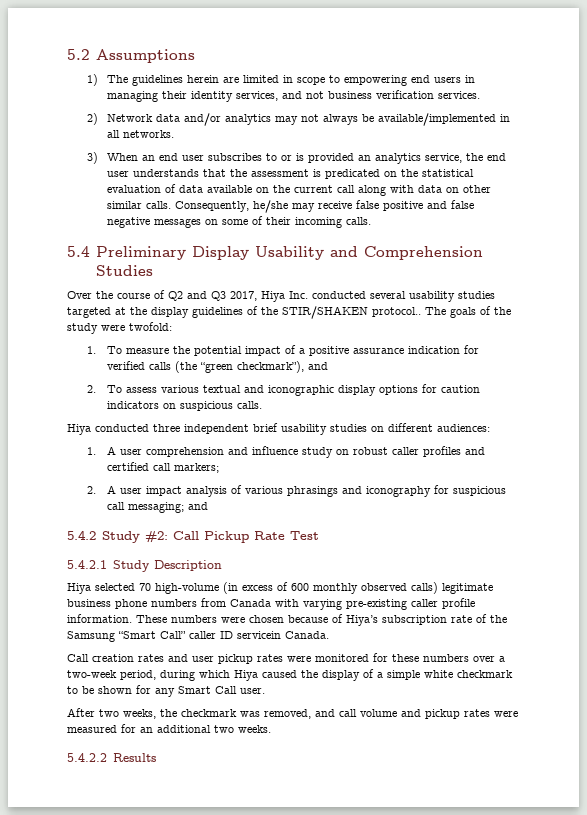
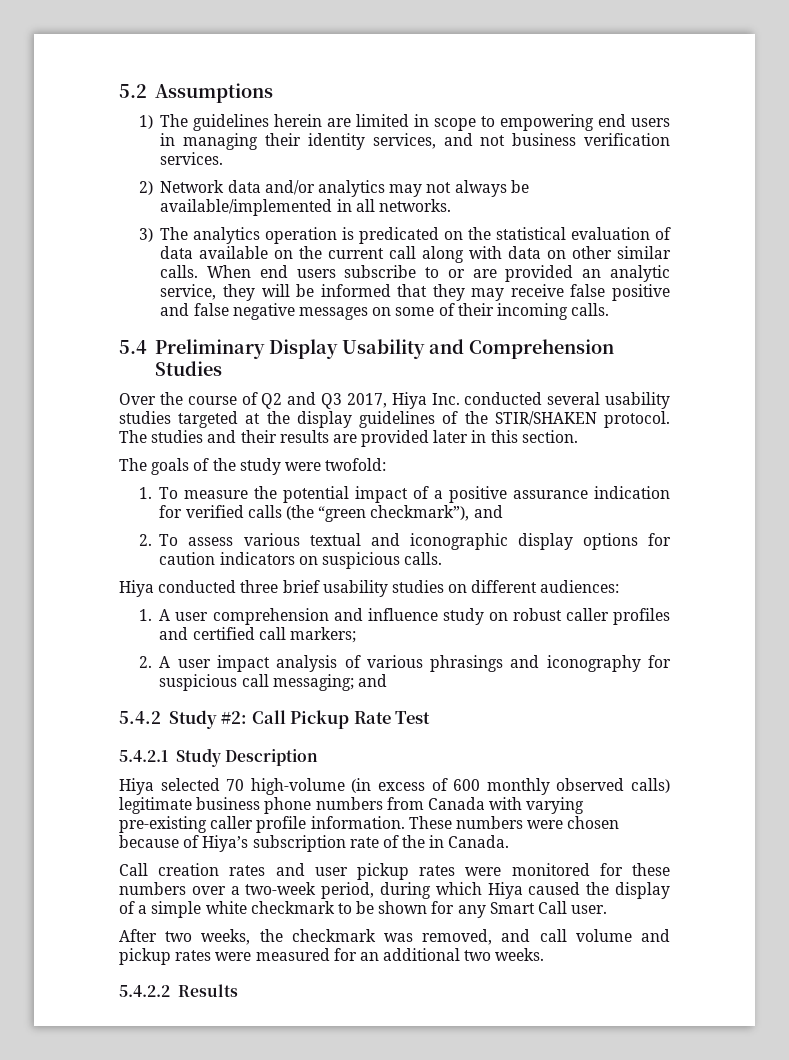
[107,153,507,164] [107,169,310,177] When an end user subscribes to or is provided an analytics service, the end user understands that the assessment -> [160,227,338,244] The analytics operation
[175,200,289,213] Consequently, he/she -> [207,265,670,282] [160,284,465,301] When end users subscribe to or are provided an analytic service, they will be informed that they
[372,307,421,317] protocol.. -> [604,411,670,428] [119,430,578,447] protocol. The studies and their results are provided later in this section. //
[184,424,249,434] independent -> (279, 586) none
[67,631,281,642] Samsung “Smart Call” caller ID servicein -> [429,835,445,848] in

